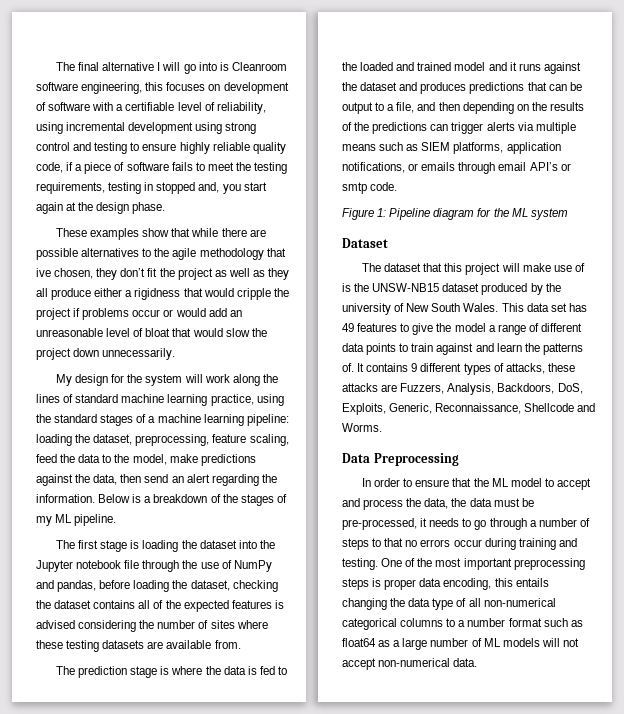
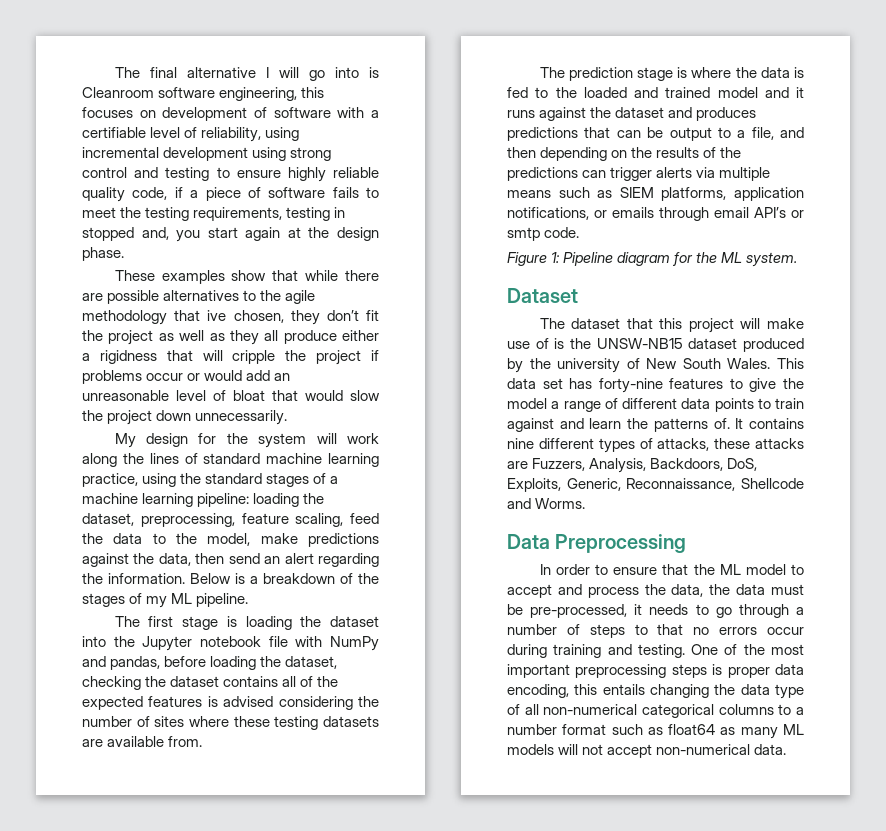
[203,288,234,297] would -> [202,350,223,361] will
[142,560,232,572] through the use of -> [295,636,323,647] with
[530,208,568,220] system -> [746,252,798,267] system.
[342,323,354,332] 49 -> [598,378,663,393] forty-nine
[411,363,418,372] 9 -> [507,438,534,449] nine
[393,638,482,650] a large number of -> [740,727,778,739] many

